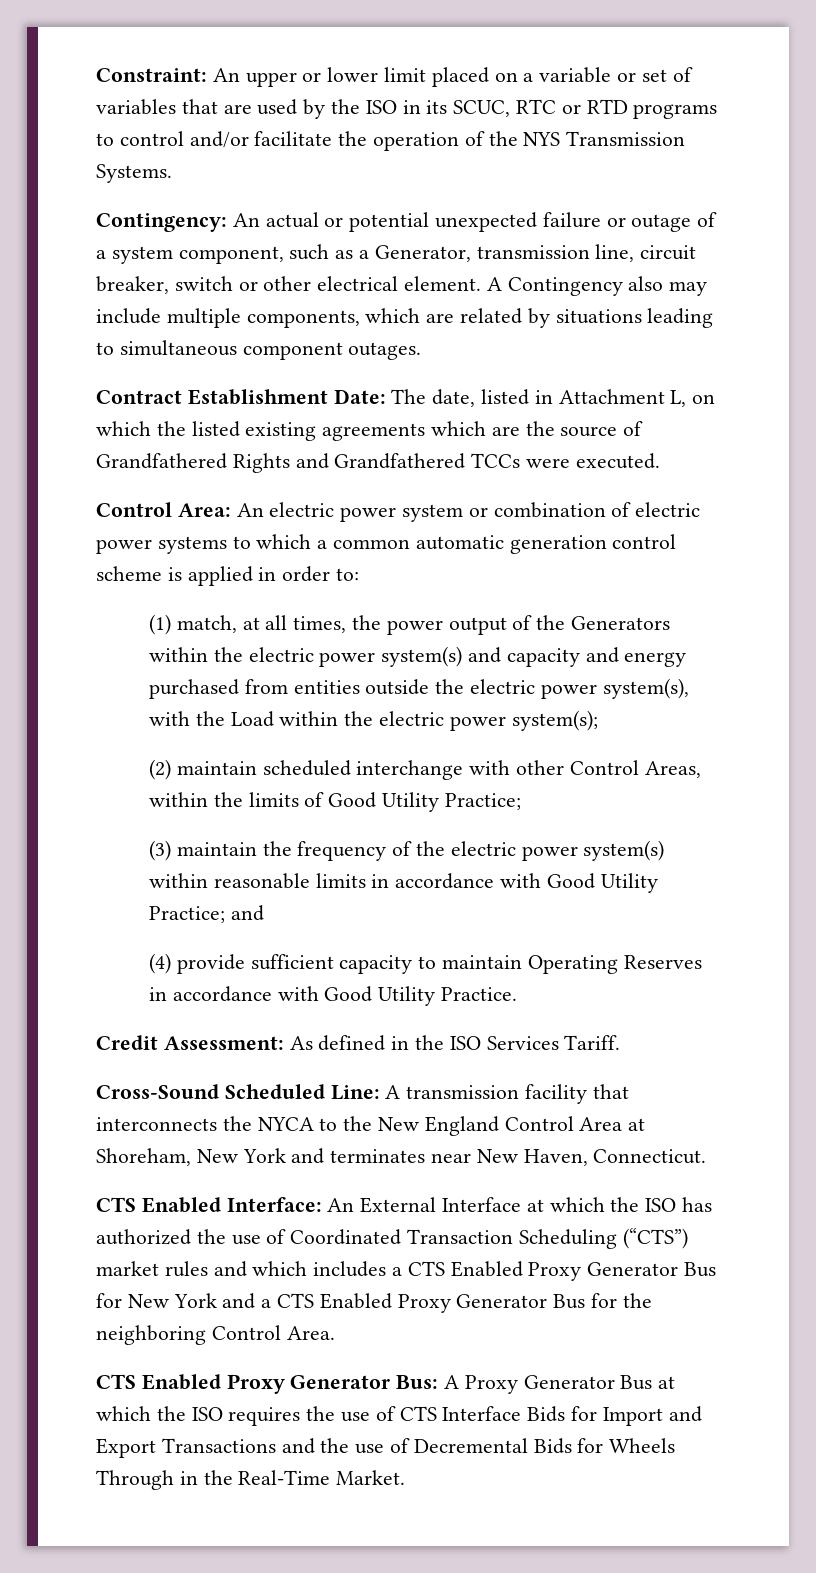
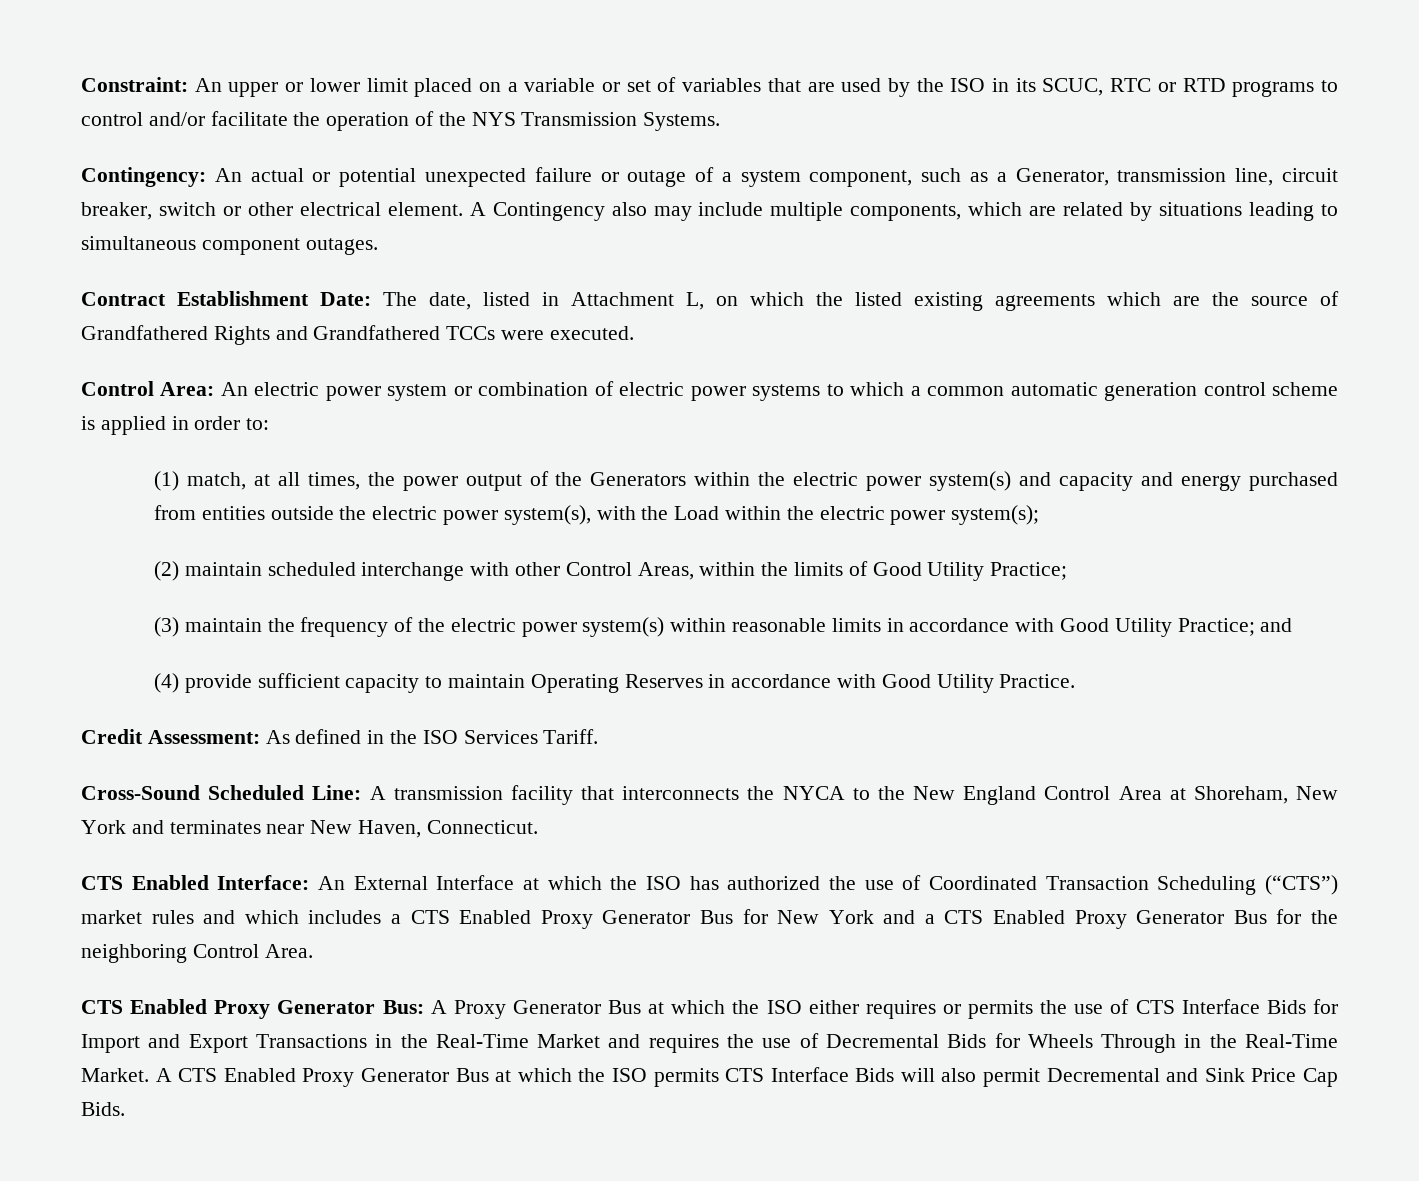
[228,1407,301,1426] requires -> [808,1000,1034,1019] either requires or permits
[281,1438,315,1454] and -> [375,1034,719,1053] in the Real-Time Market and requires
(406, 1477) none -> [155,1067,1338,1087] [81,1102,125,1116] A CTS Enabled Proxy Generator Bus at which the ISO permits CTS Interface Bids will also permit Decremental and Sink Price Cap Bids.

